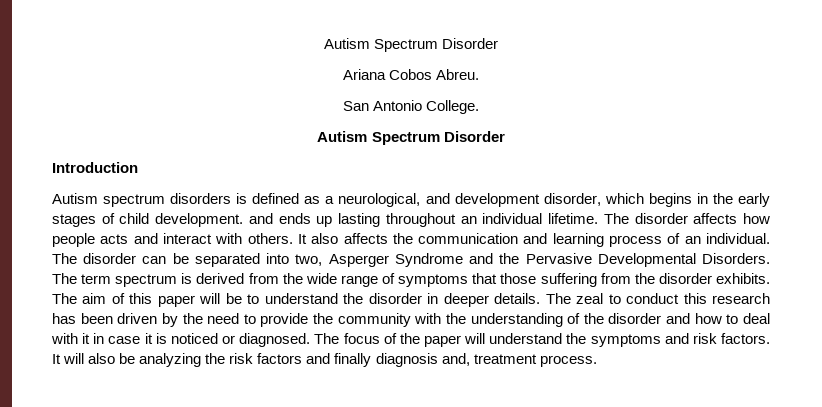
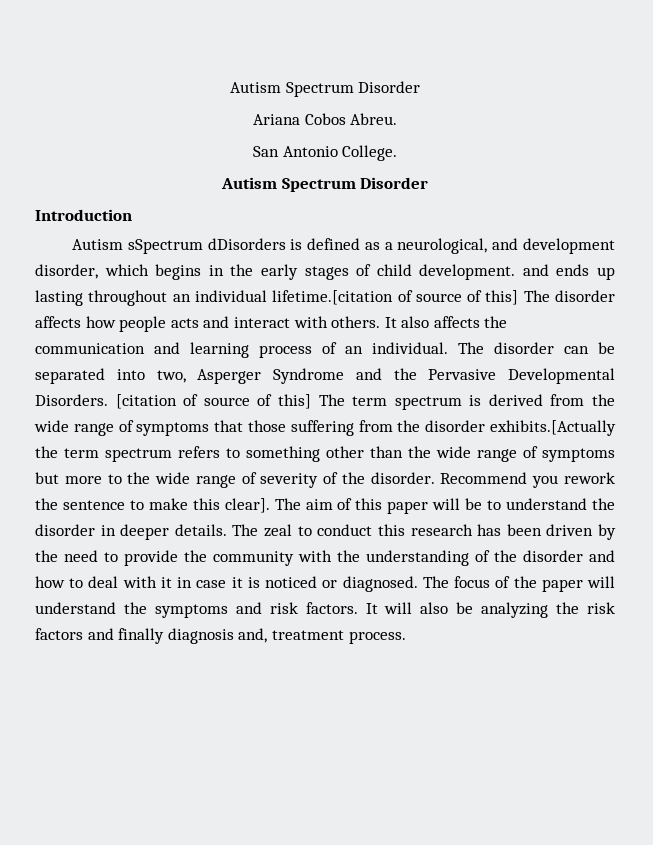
[103,193,232,207] spectrum disorders -> [127,238,286,254] sSpectrum dDisorders
[548,213,599,224] lifetime. -> [272,290,519,305] lifetime.[citation of source of this]
(770, 258) none -> [115,394,311,409] [citation of source of this]
[716,273,771,284] exhibits. -> [490,420,617,436] [35,446,615,462] [35,472,615,488] [35,498,270,513] exhibits.[Actually the term spectrum refers to something other than the wide range of symptoms but more to the wide range of severity of the disorder. Recommend you rework the sentence to make this clear].

